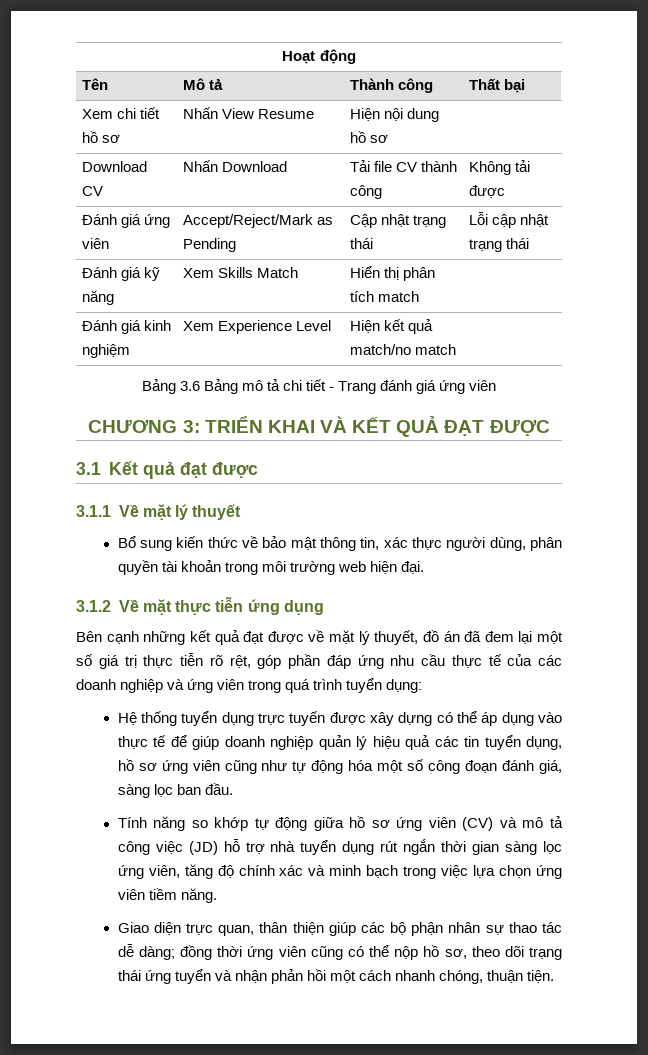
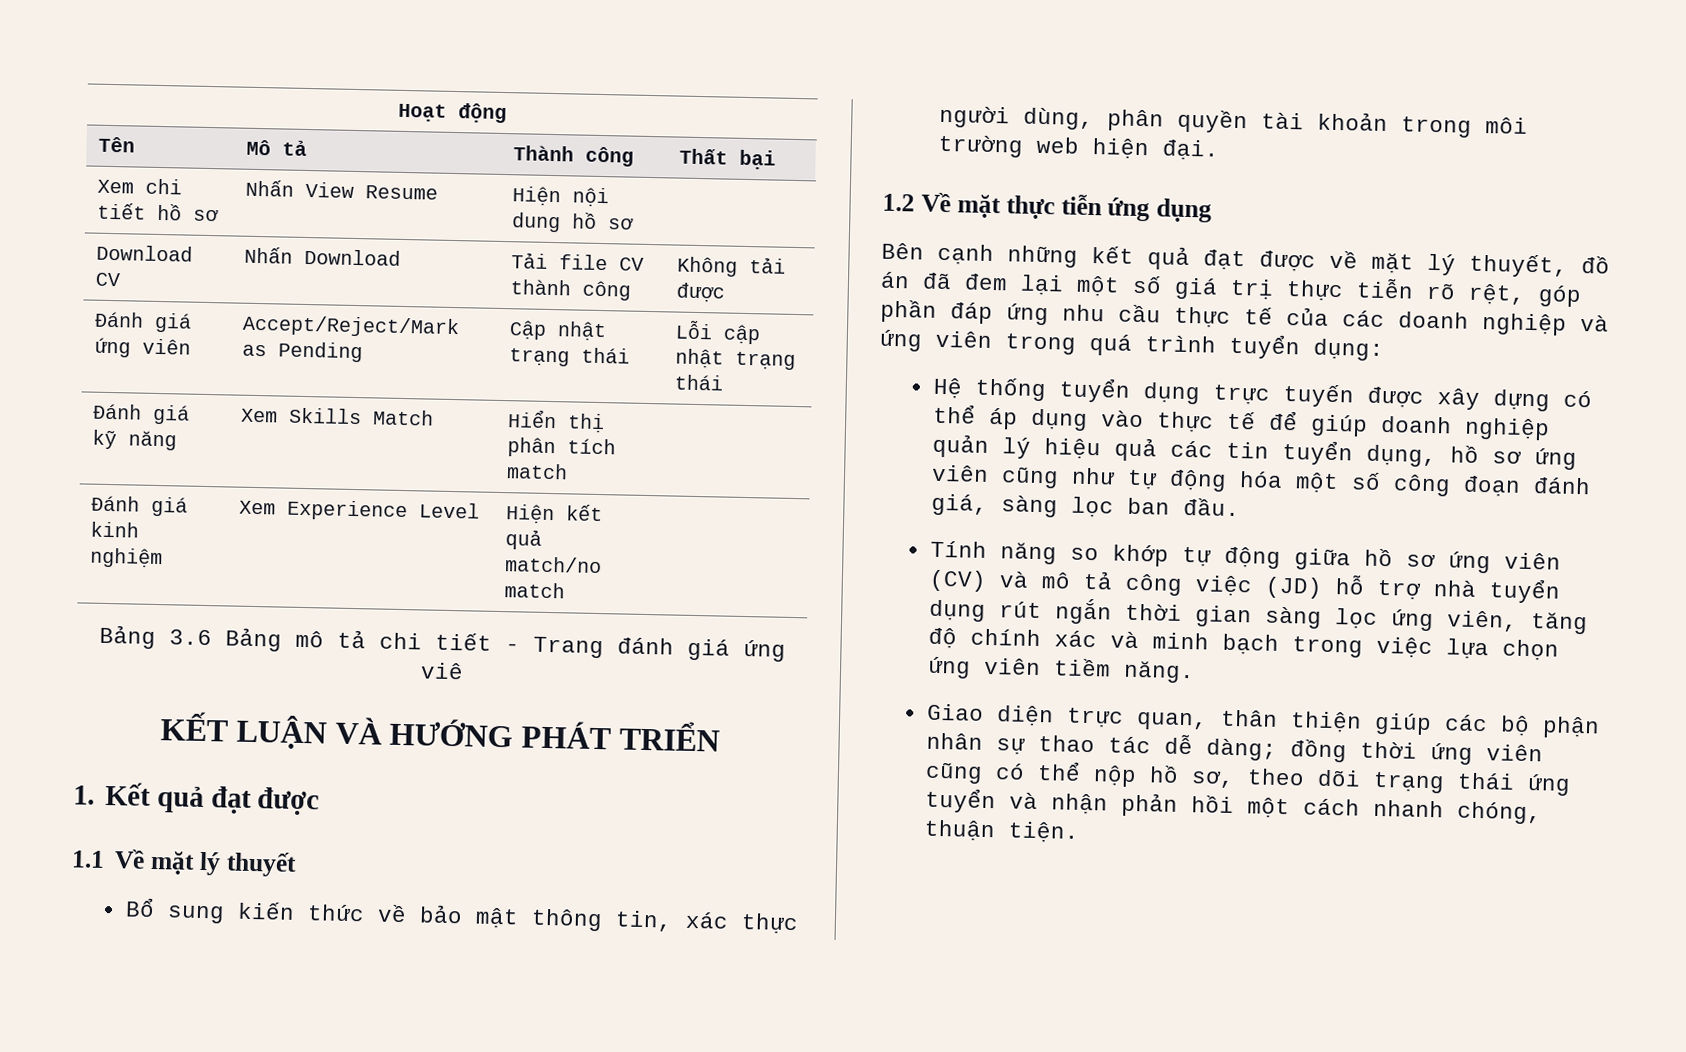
[469,380,497,391] [88,416,550,437] [76,462,101,475] viên // CHƯƠNG 3: TRIỂN KHAI VÀ KẾT QUẢ ĐẠT ĐƯỢC // 3.1 -> [419,662,464,680] [160,711,720,752] [73,785,95,805] viê // KẾT LUẬN VÀ HƯỚNG PHÁT TRIỂN // 1.
[76,505,111,517] 3.1.1 -> [71,850,105,868] 1.1
[76,600,111,612] 3.1.2 -> [882,193,915,212] 1.2

